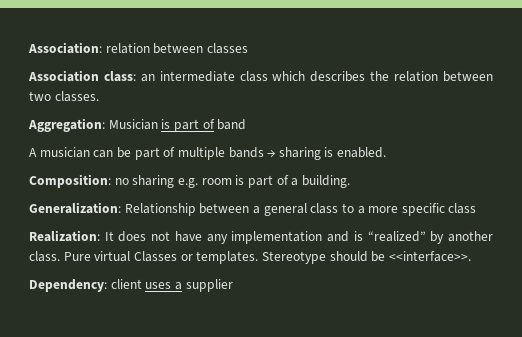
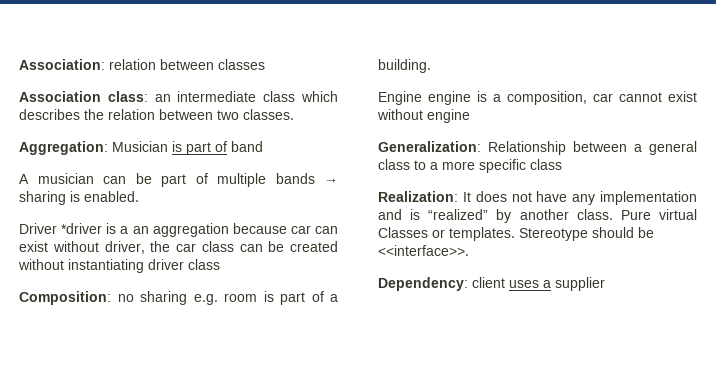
(387, 152) none -> [19,223,338,237] [19,241,338,254] [18,259,220,273] // Driver *driver is a an aggregation because car can exist without driver, the car class can be created without instantiating driver class
(350, 181) none -> [378,91,697,105] [377,109,470,123] // Engine engine is a composition, car cannot exist without engine

